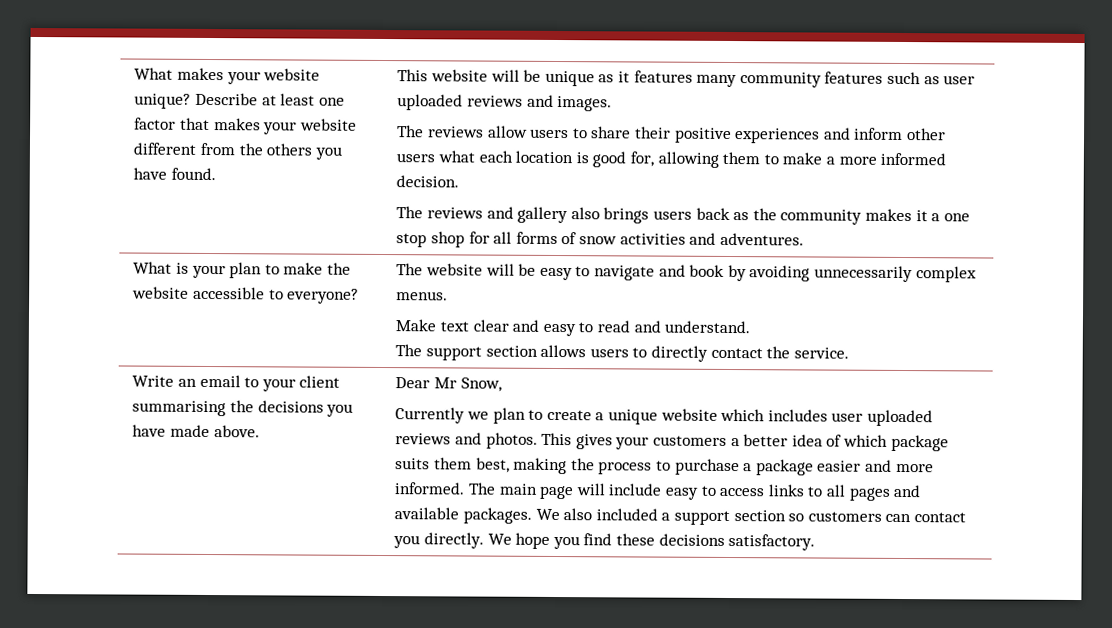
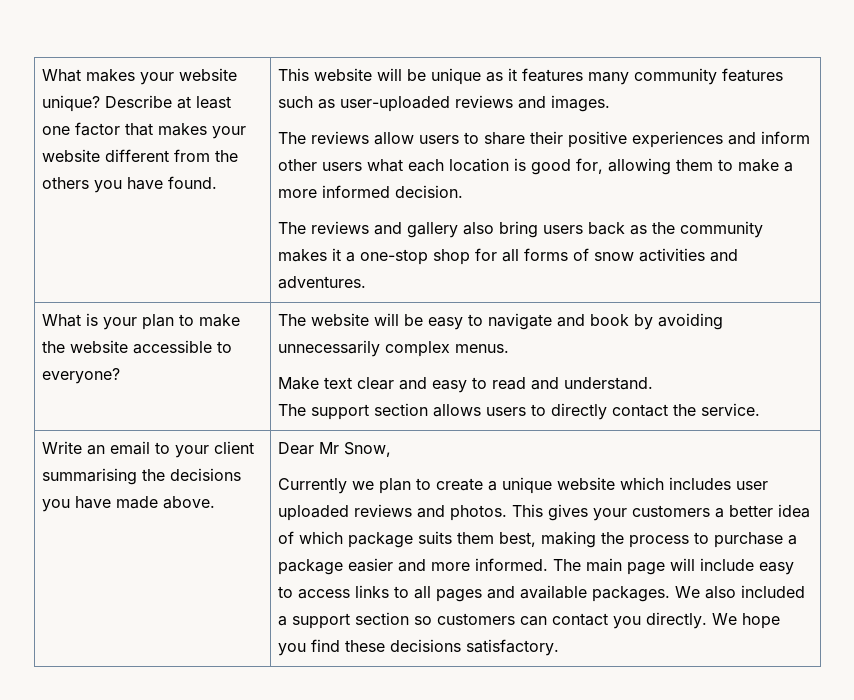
[943,75,976,85] [397,94,464,111] user uploaded -> [340,96,451,112] user-uploaded
[603,207,650,224] brings -> [499,221,539,238] bring
[943,213,970,222] [396,233,428,248] one stop -> [360,249,429,265] one-stop

